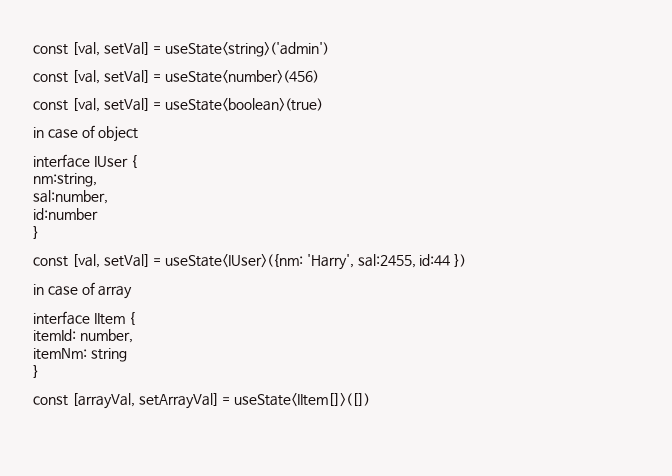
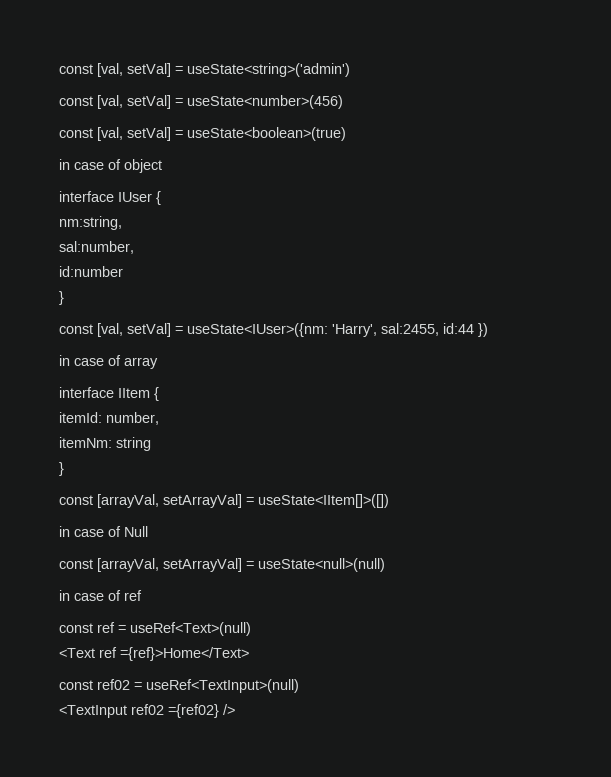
(371, 400) none -> [59,526,148,537] [59,558,385,572] [59,590,142,601] [59,622,251,636] [59,647,249,661] [59,679,299,693] [59,704,235,718] // in case of Null // const [arrayVal, setArrayVal] = useState<null>(null) // in case of ref // const ref = useRef<Text>(null) // <Text ref ={ref}>Home</Text> // const ref02 = useRef<TextInput>(null) // <TextInput ref02 ={ref02} />

